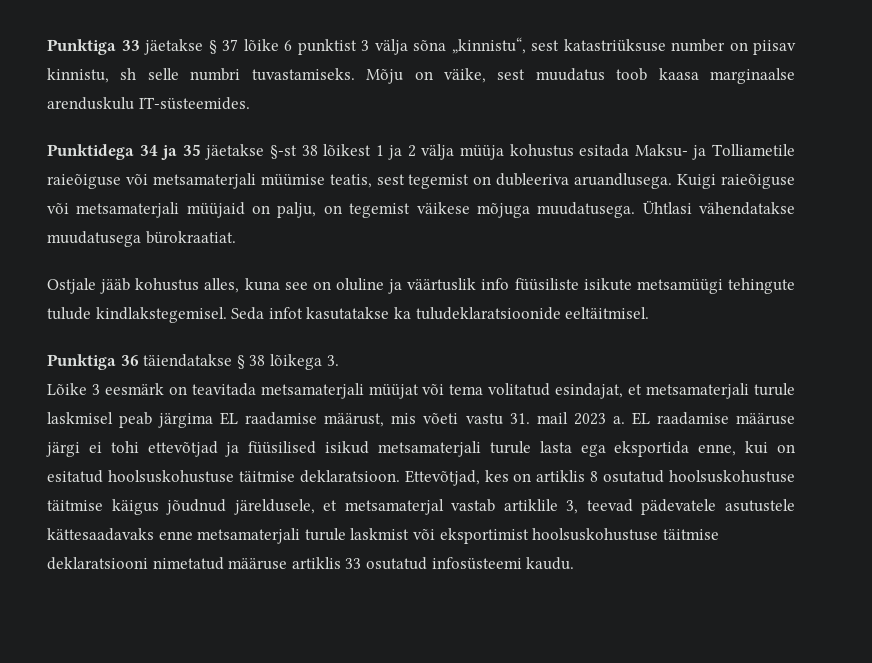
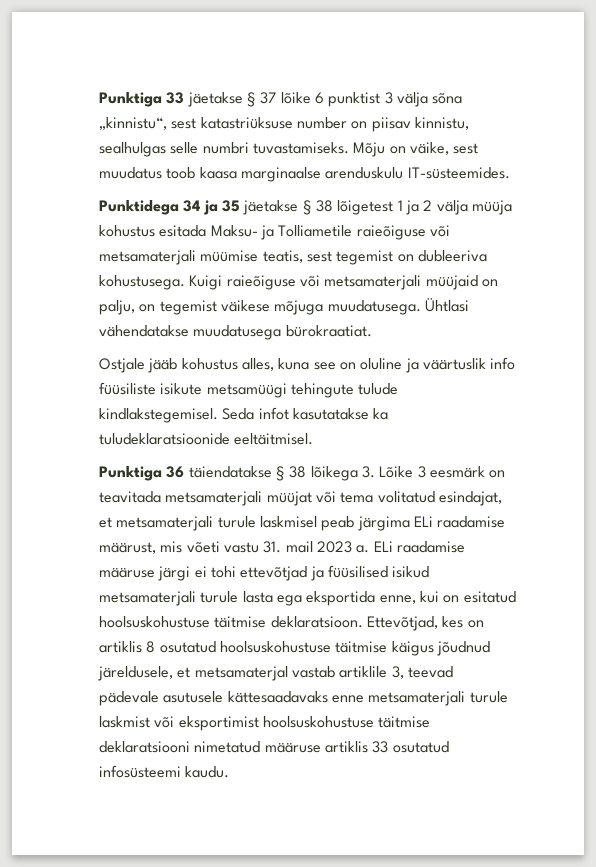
[120,68,137,80] sh -> [99,142,166,157] sealhulgas
[269,144,372,159] §-st 38 lõikest -> [302,200,394,215] § 38 lõigetest
[574,173,673,189] aruandlusega. -> [99,275,185,290] kohustusega.
(339, 360) // -> (375, 472) none
[220,412,239,425] EL -> [413,516,433,527] ELi
[631,412,650,425] EL -> [373,541,393,552] ELi
[641,499,795,515] pädevatele asutustele -> [99,691,224,706] pädevale asutusele

